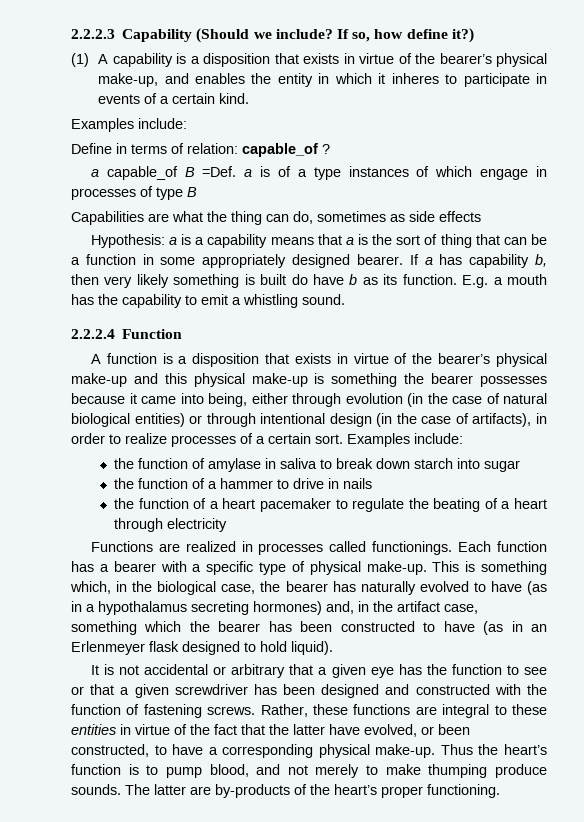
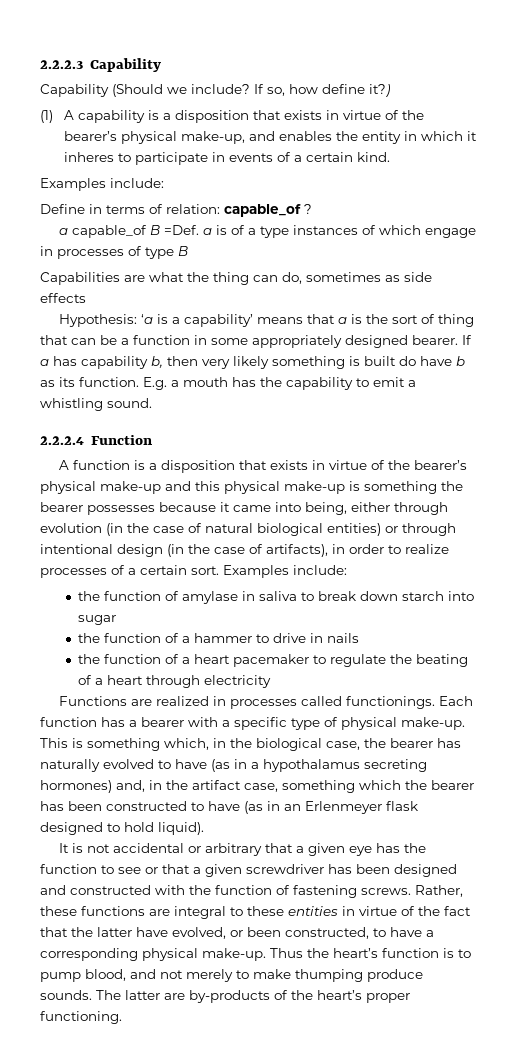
(193, 35) none -> [40,84,109,97] // Capability
[169,234,268,248] a is a capability -> [141,314,254,327] ‘a is a capability’

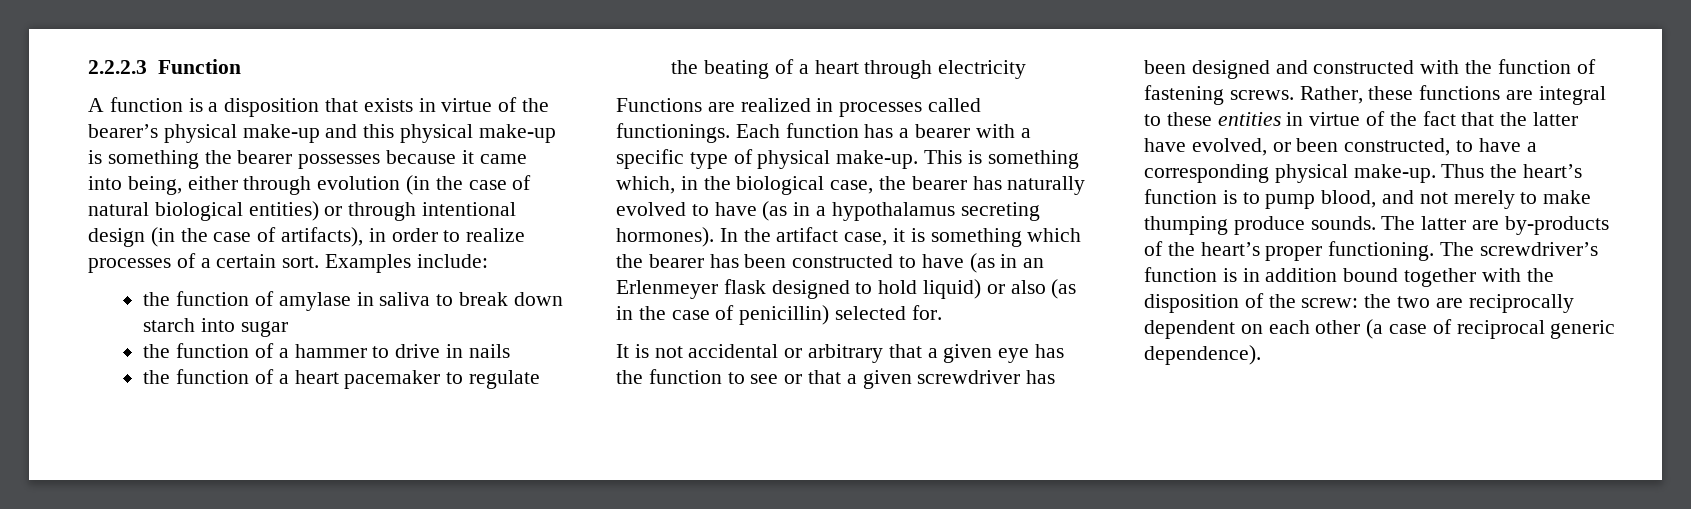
[89,58,161,72] [40,84,390,97] [40,110,424,123] [63,131,477,144] [63,152,390,165] [40,178,164,191] [40,204,312,217] [59,225,477,238] [40,246,188,259] [40,272,432,285] [40,293,86,303] [59,314,475,327] [40,335,472,348] [40,356,465,369] [40,377,416,390] [40,398,152,411] [40,436,84,445] Capability // Capability (Should we include? If so, how define it?) // (1) A capability is a disposition that exists in virtue of the bearer’s physical make-up, and enables the entity in which it inheres to participate in events of a certain kind. // Examples include: // Define in terms of relation: capable_of ? // a capable_of B =Def. a is of a type instances of which engage in processes of type B // Capabilities are what the thing can do, sometimes as side effects // Hypothesis: ‘a is a capability’ means that a is the sort of thing that can be a function in some appropriately designed bearer. If a has capability b, then very likely something is built do have b as its function. E.g. a mouth has the capability to emit a whistling sound. // 2.2.2.4 -> (147, 67) none
[40,780,162,793] hormones) and, in -> [616,227,738,247] hormones). In
(278, 787) none -> [893,228,925,242] it is
[158,822,204,835] liquid). -> [923,279,1077,299] [616,305,942,325] liquid) or also (as in the case of penicillin) selected for.
(122, 1017) none -> [1440,242,1598,256] [1144,267,1554,287] [1144,293,1574,313] [1144,319,1616,339] [1144,345,1261,365] The screwdriver’s function is in addition bound together with the disposition of the screw: the two are reciprocally dependent on each other (a case of reciprocal generic dependence).

